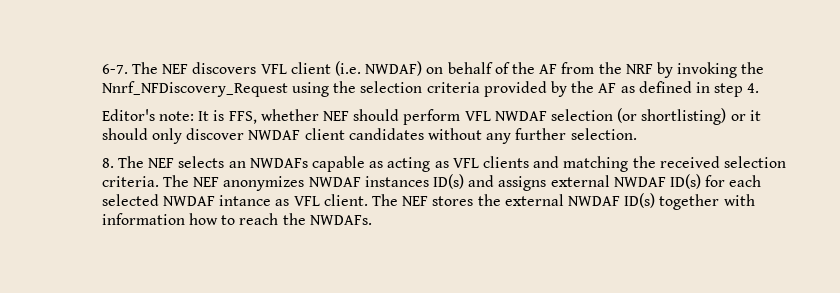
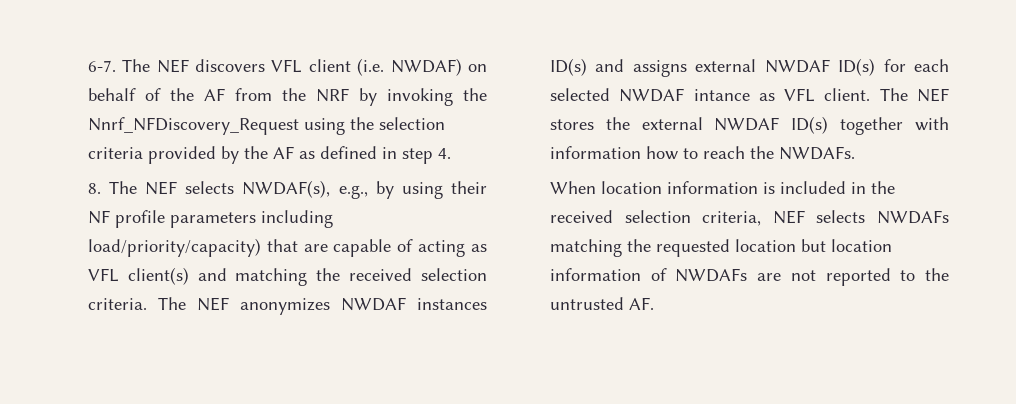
[101,108,761,125] [101,128,637,144] [101,156,384,172] Editor's note: It is FFS, whether NEF should perform VFL NWDAF selection (or shortlisting) or it should only discover NWDAF client candidates without any further selection. // 8. The NEF selects an NWDAFs capable as -> [87,180,487,199] [87,210,333,228] [87,238,414,257] 8. The NEF selects NWDAF(s), e.g., by using their NF profile parameters including load/priority/capacity) that are capable of
[482,156,529,168] clients -> [127,267,189,285] client(s)
(372, 220) none -> [549,181,895,194] [549,210,949,226] [549,239,892,257] [549,268,949,286] [549,297,654,310] // When location information is included in the received selection criteria, NEF selects NWDAFs matching the requested location but location information of NWDAFs are not reported to the untrusted AF.

